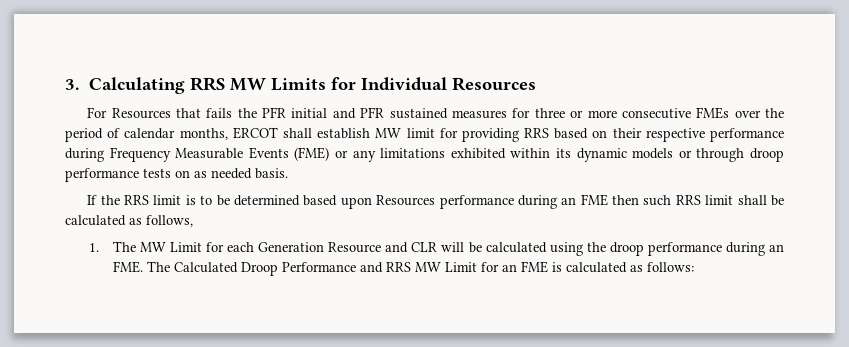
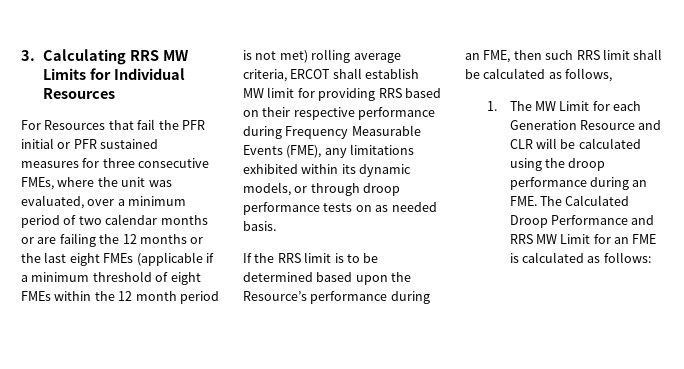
[206,108,233,118] fails -> [137,119,156,130] fail
[332,108,356,119] and -> [57,142,71,149] or
[570,107,784,119] [65,128,228,142] or more consecutive FMEs over the period of calendar months, -> [138,158,210,168] [21,177,172,190] [21,195,187,209] [21,214,208,228] [21,233,204,247] [21,252,214,266] [21,271,201,285] [21,291,219,304] [243,49,401,63] [243,69,287,82] consecutive FMEs, where the unit was evaluated, over a minimum period of two calendar months or are failing the 12 months or the last eight FMEs (applicable if a minimum threshold of eight FMEs within the 12 month period is not met) rolling average criteria,
[294,147,348,161] (FME) or -> [286,145,322,158] (FME),
[632,148,674,159] models -> [243,182,291,196] models,
[376,194,608,209] Resources performance during an FME -> [391,272,412,282] [243,291,430,304] [465,50,511,63] the Resource’s performance during an FME,

